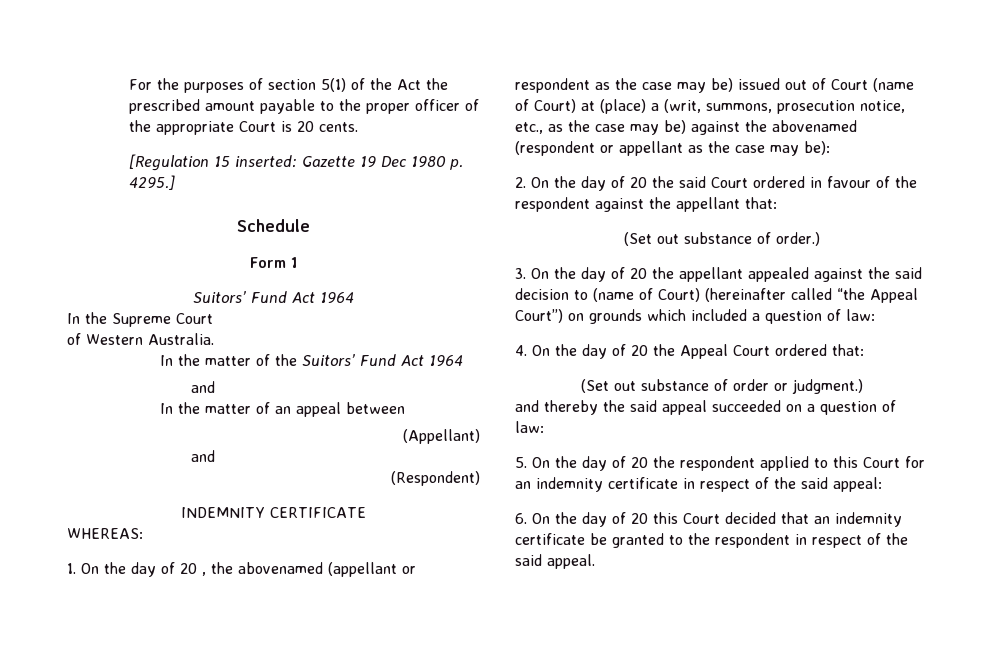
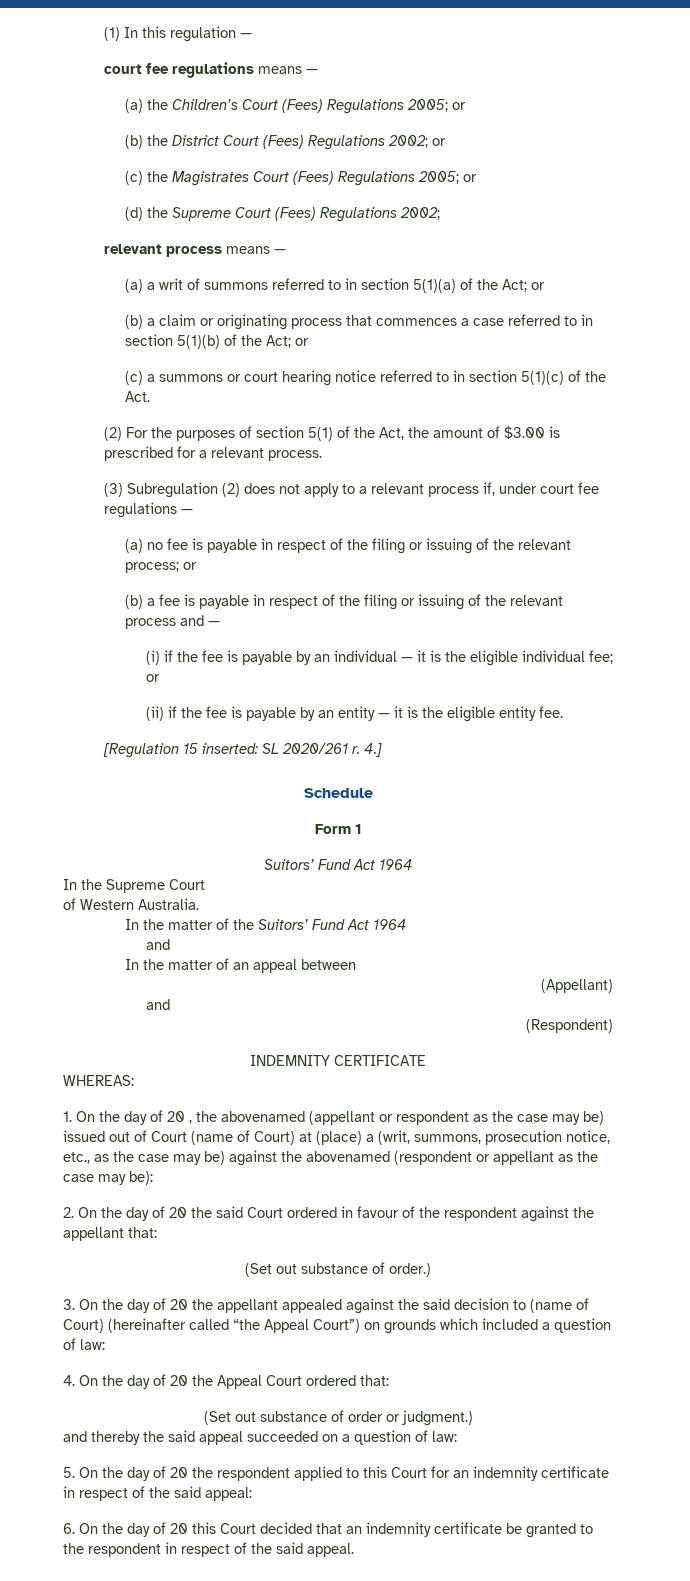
(128, 84) none -> [104,26,253,42] [104,62,319,78] [125,99,467,114] [125,135,447,150] [125,171,478,186] [125,207,441,222] [104,244,287,257] [125,278,546,293] [125,314,594,330] [125,334,310,349] [125,370,607,386] [125,391,151,402] [104,427,123,441] (1) In this regulation — // court fee regulations means — // (a) the Children’s Court (Fees) Regulations 2005; or // (b) the District Court (Fees) Regulations 2002; or // (c) the Magistrates Court (Fees) Regulations 2005; or // (d) the Supreme Court (Fees) Regulations 2002; // relevant process means — // (a) a writ of summons referred to in section 5(1)(a) of the Act; or // (b) a claim or originating process that commences a case referred to in section 5(1)(b) of the Act; or // (c) a summons or court hearing notice referred to in section 5(1)(c) of the Act. // (2)
[396,78,448,90] [128,99,479,114] [128,120,358,135] [128,154,463,171] [128,175,175,190] Act the prescribed amount payable to the proper officer of the appropriate Court is 20 cents. // [Regulation 15 inserted: Gazette 19 Dec 1980 p. 4295.] -> [379,426,561,440] [104,446,323,461] [104,482,600,498] [104,502,194,518] [125,538,572,554] [125,562,198,573] [125,594,564,610] [125,615,221,629] [145,650,613,666] [145,674,160,682] [145,706,563,722] [103,743,383,758] Act, the amount of $3.00 is prescribed for a relevant process. // (3) Subregulation (2) does not apply to a relevant process if, under court fee regulations — // (a) no fee is payable in respect of the filing or issuing of the relevant process; or // (b) a fee is payable in respect of the filing or issuing of the relevant process and — // (i) if the fee is payable by an individual — it is the eligible individual fee; or // (ii) if the fee is payable by an entity — it is the eligible entity fee. // [Regulation 15 inserted: SL 2020/261 r. 4.]

